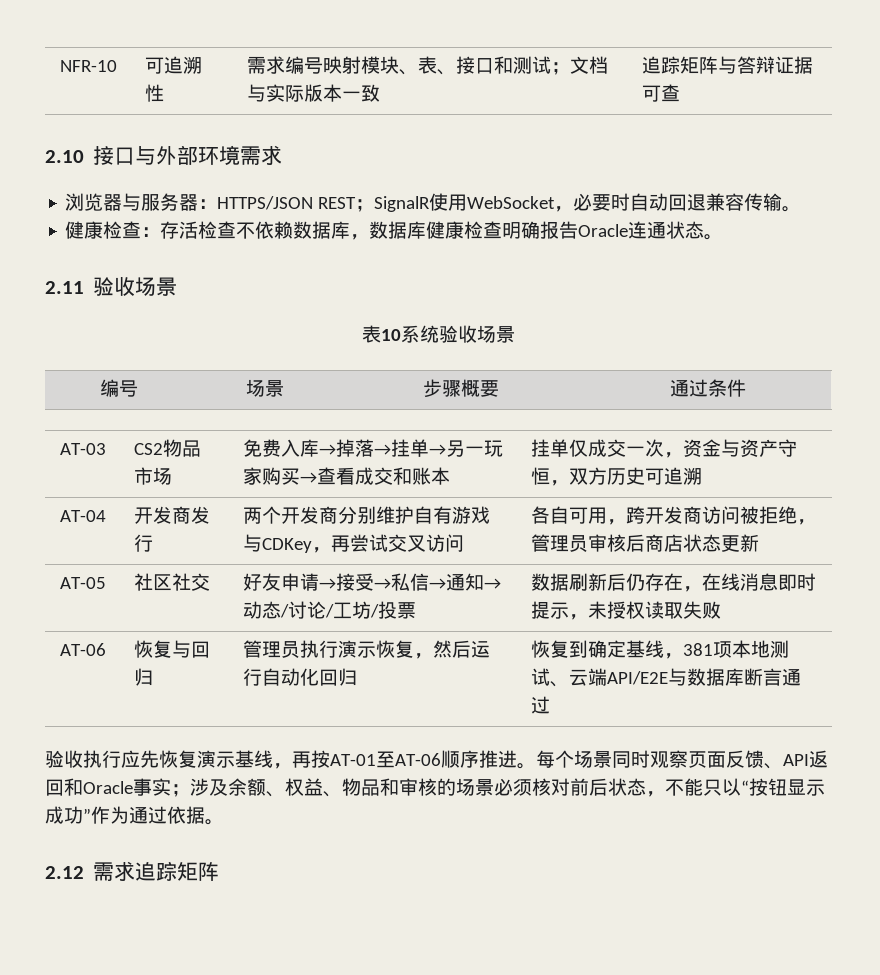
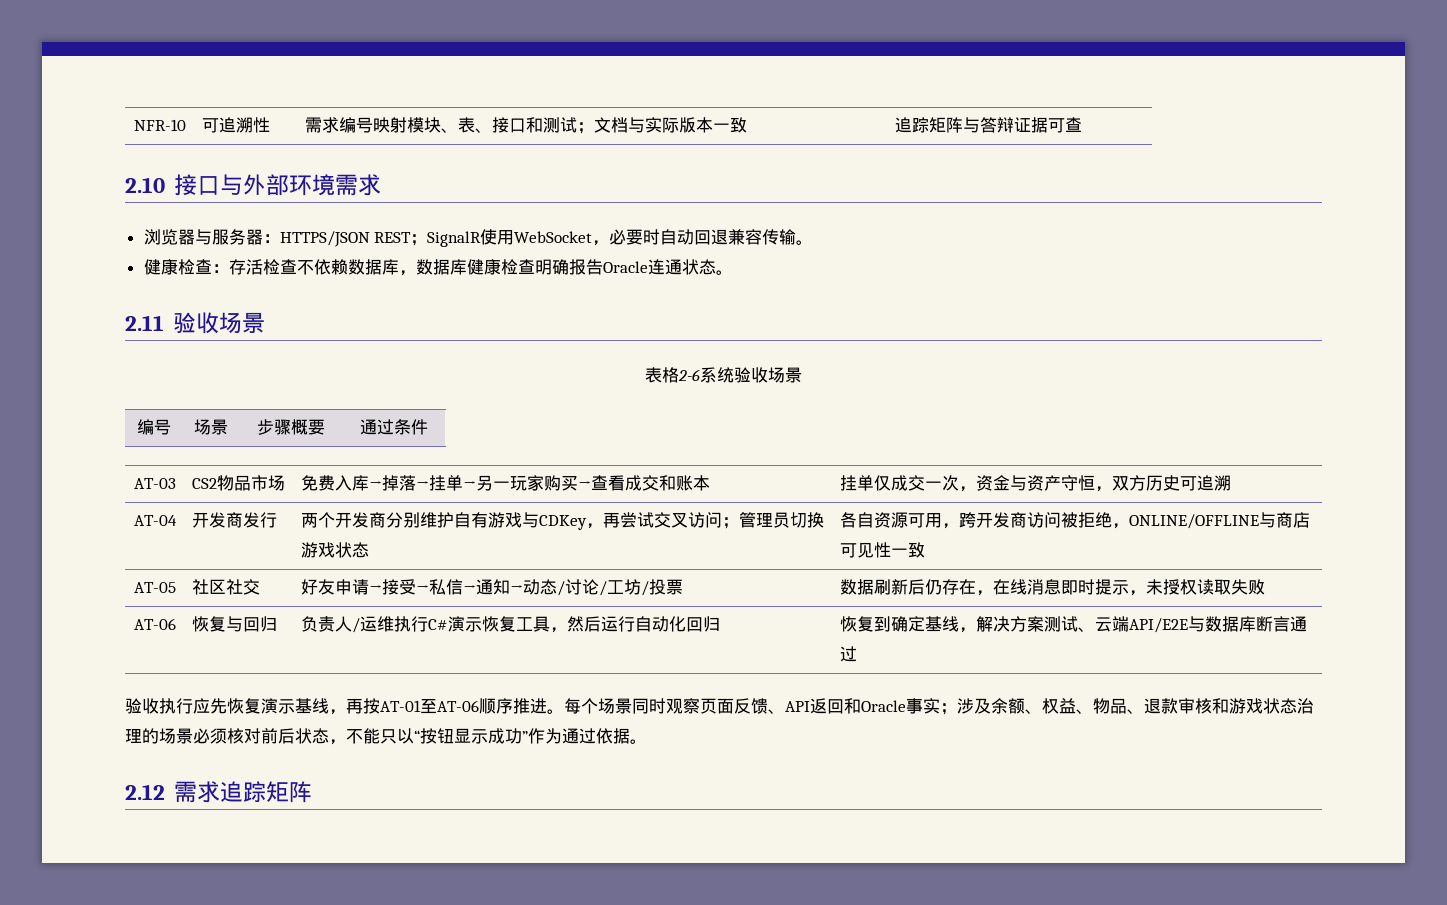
[381,329,401,341] 10 -> [662,367,700,383] 格2-6
(465, 543) none -> [722,512,825,529] [301,542,370,558] ；管理员切换游戏状态
(570, 515) none -> [874,512,909,528] 资源
[531,534,760,552] 管理员审核后商店状态更新 -> [1129,512,1311,529] [840,542,926,558] ONLINE/OFFLINE与商店可见性一致
[243,640,339,658] 管理员执行 -> [301,616,449,633] 负责人/运维执行C#
(415, 649) none -> [516,616,551,632] 工具
[683,640,771,658] 381项本地 -> [976,616,1045,632] 解决方案
[380,778,437,796] 和审核 -> [1127,698,1314,714] [125,728,142,743] 、退款审核和游戏状态治理

